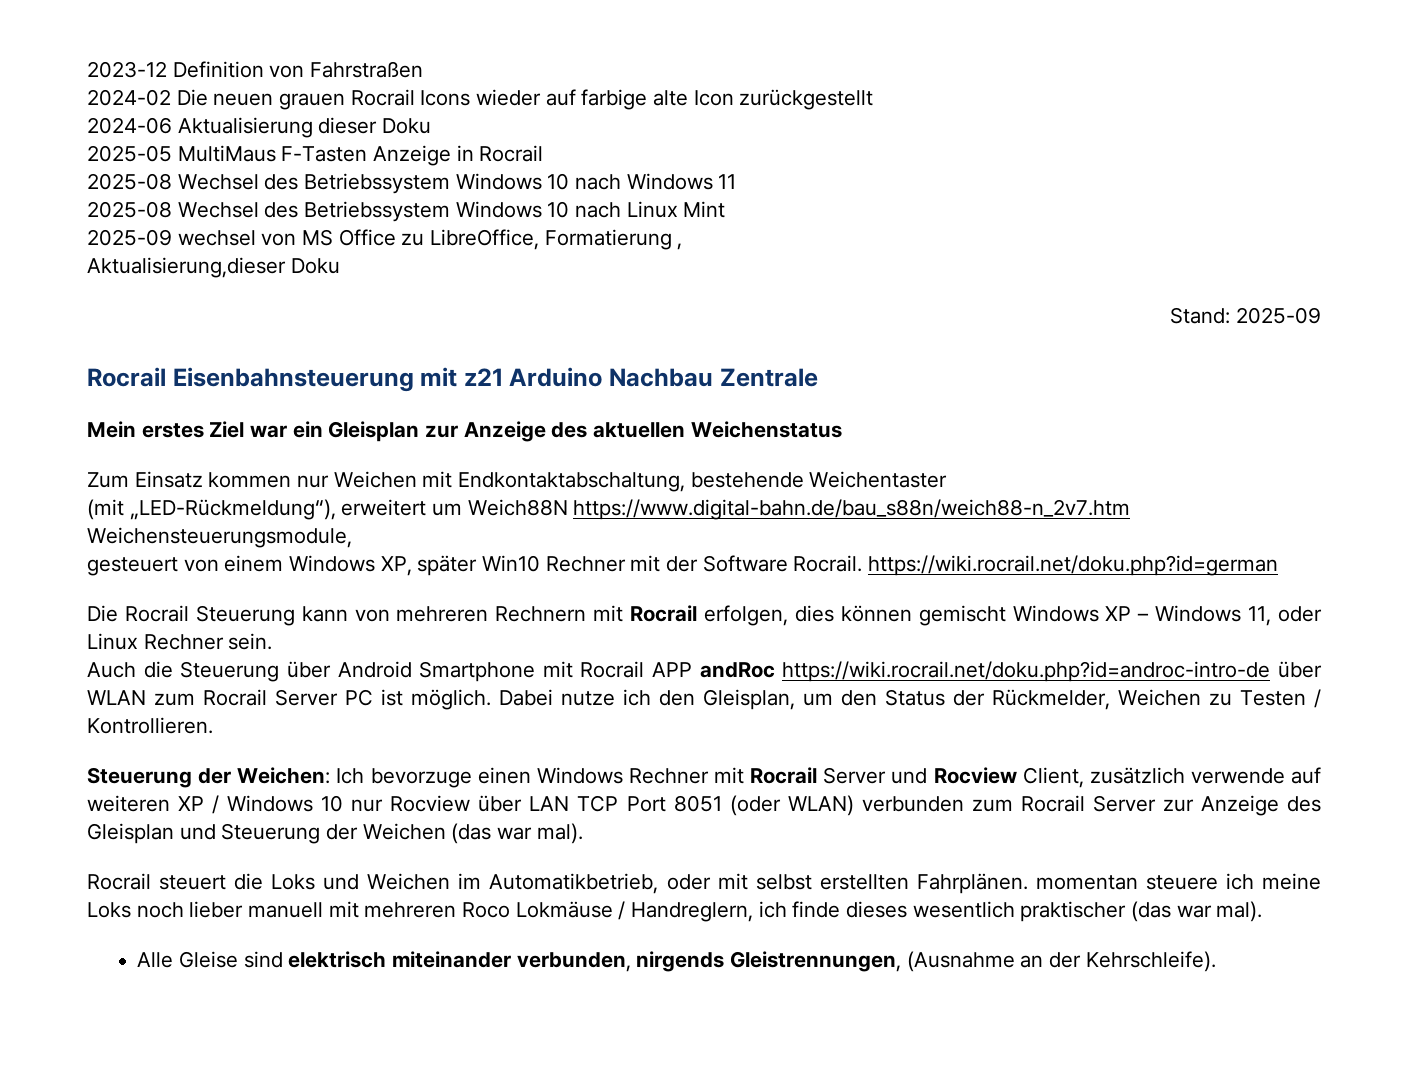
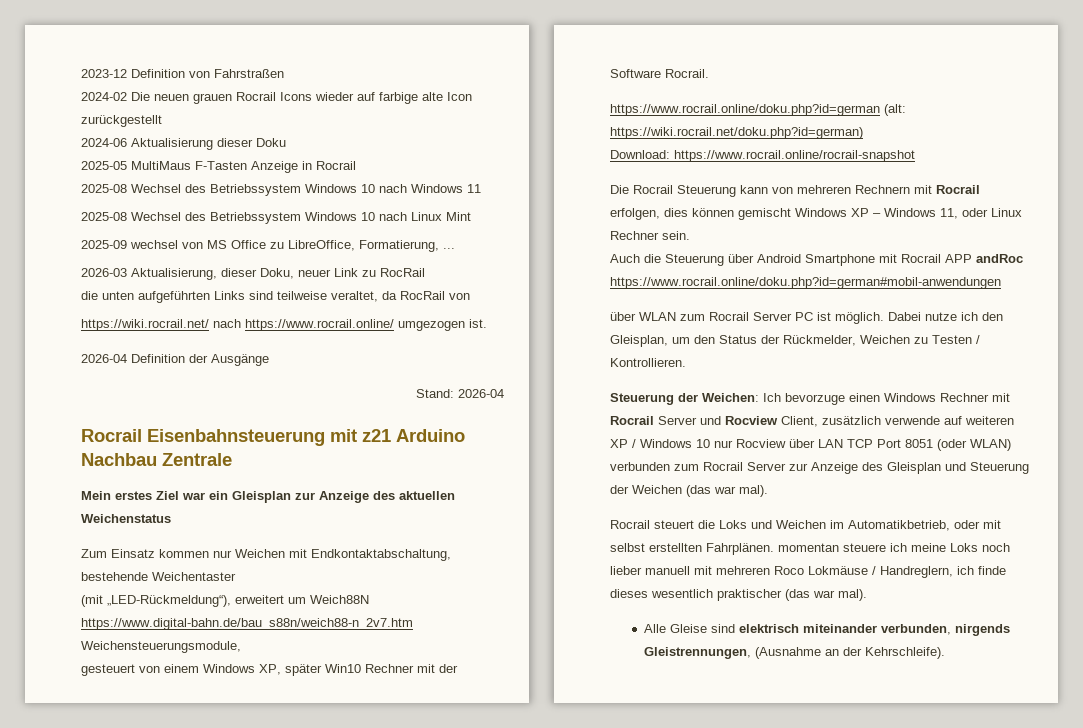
[544,229,683,250] [87,257,340,278] Formatierung , // Aktualisierung,dieser Doku -> [359,240,455,252] [81,268,425,280] [81,291,470,303] [81,319,487,331] [81,354,269,366] Formatierung, ... // 2026-03 Aktualisierung, dieser Doku, neuer Link zu RocRail // die unten aufgeführten Links sind teilweise veraltet, da RocRail von // https://wiki.rocrail.net/ nach https://www.rocrail.online/ umgezogen ist. // 2026-04 Definition der Ausgänge
[1236,307,1321,324] 2025-09 -> [458,389,504,398] 2026-04
[868,555,1279,576] https://wiki.rocrail.net/doku.php?id=german -> [610,104,906,116] [610,127,863,139] [610,150,915,162] // https://www.rocrail.online/doku.php?id=german (alt: https://wiki.rocrail.net/doku.php?id=german) // Download: https://www.rocrail.online/rocrail-snapshot
[782,661,1271,682] https://wiki.rocrail.net/doku.php?id=androc-intro-de -> [610,277,1001,289] https://www.rocrail.online/doku.php?id=german#mobil-anwendungen //

